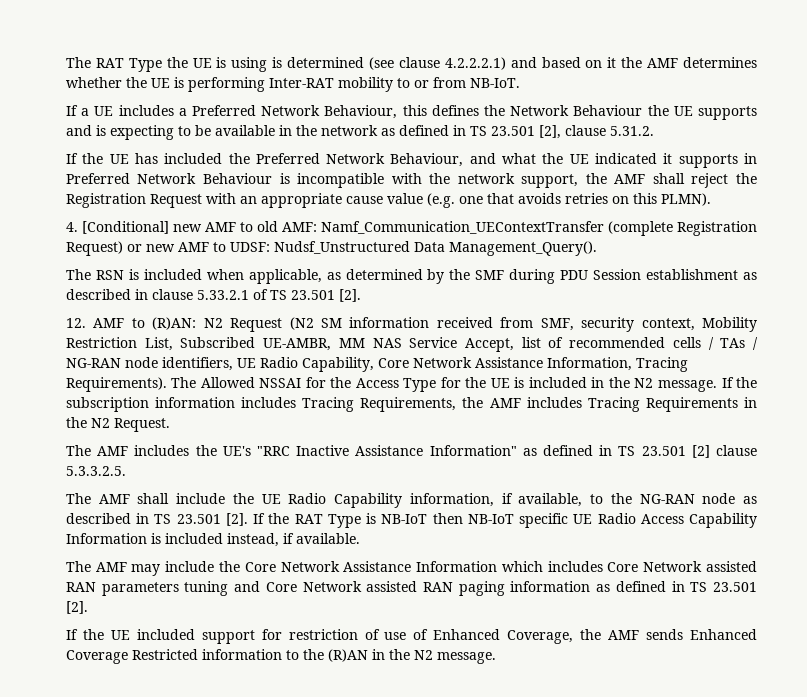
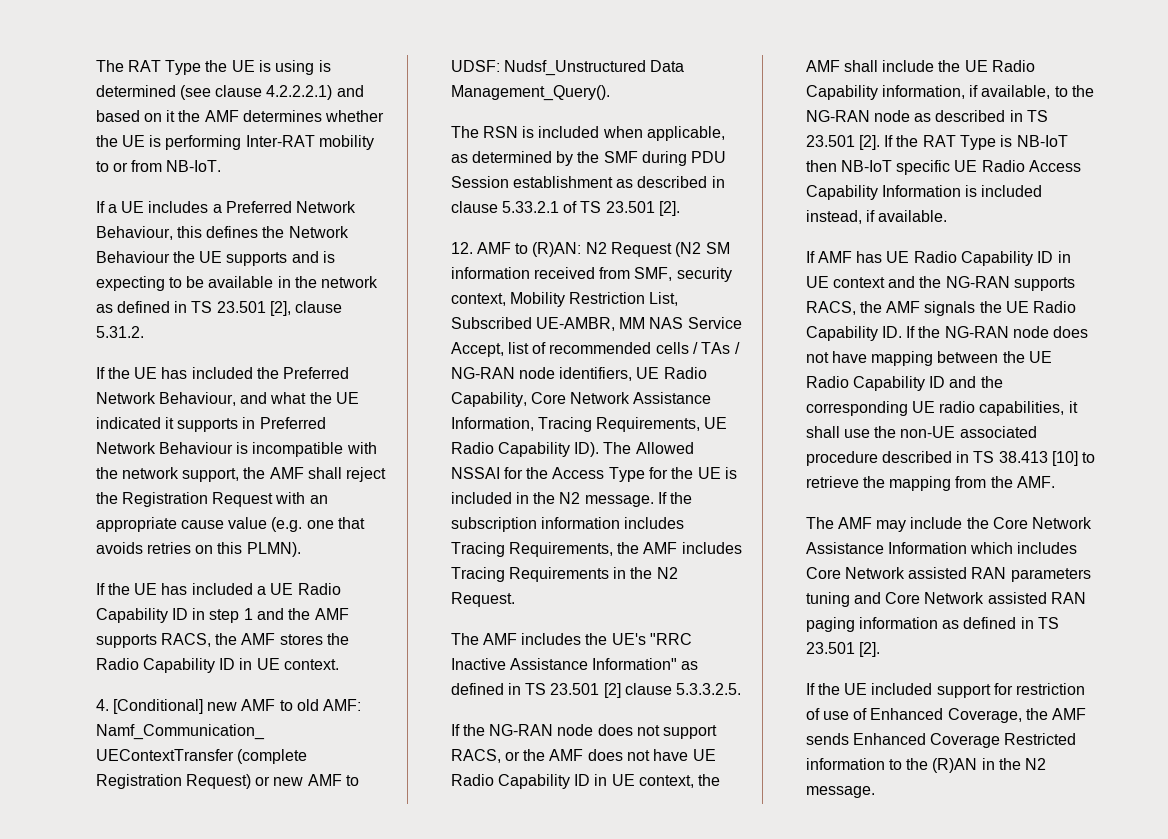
(711, 199) none -> [95,583,341,595] [95,608,349,623] [95,633,350,648] [95,658,340,673] // If the UE has included a UE Radio Capability ID in step 1 and the AMF supports RACS, the AMF stores the Radio Capability ID in UE context.
[65,377,167,392] Requirements). -> [596,417,728,432] [450,442,600,457] Requirements, UE Radio Capability ID).
[65,493,91,504] The -> [450,724,718,739] [450,749,716,763] [450,774,721,789] If the NG-RAN node does not support RACS, or the AMF does not have UE Radio Capability ID in UE context, the
(360, 538) none -> [805,251,1071,266] [805,276,1076,291] [805,301,1077,316] [805,326,1089,341] [805,351,1053,366] [805,376,1003,391] [805,401,1078,416] [805,426,1037,438] [805,451,1096,466] [805,476,1056,491] // If AMF has UE Radio Capability ID in UE context and the NG-RAN supports RACS, the AMF signals the UE Radio Capability ID. If the NG-RAN node does not have mapping between the UE Radio Capability ID and the corresponding UE radio capabilities, it shall use the non-UE associated procedure described in TS 38.413 [10] to retrieve the mapping from the AMF.

